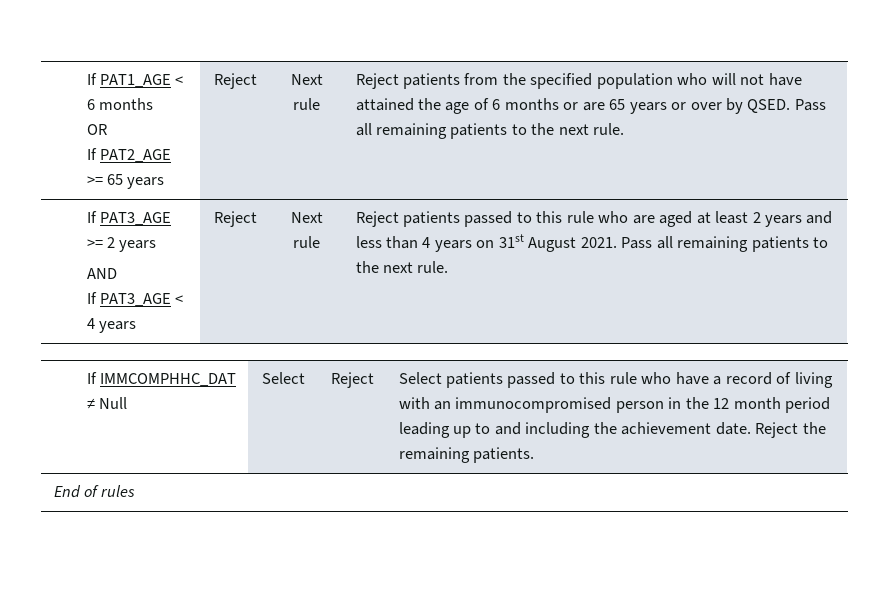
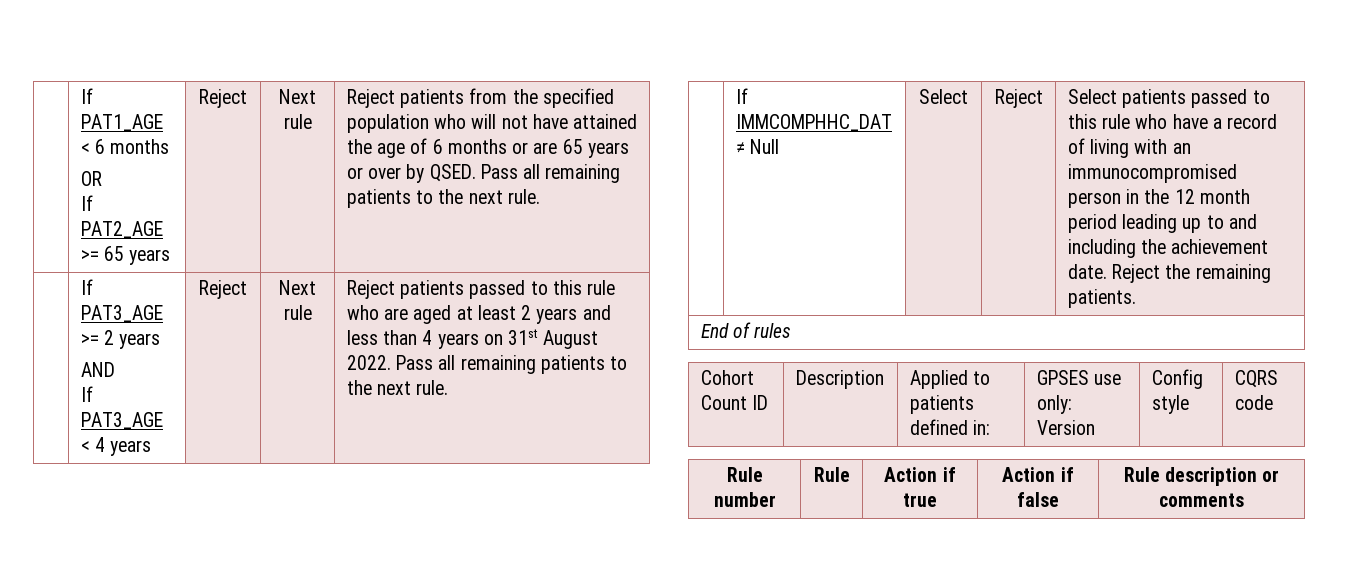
[580,237,617,248] 2021. -> [346,355,391,370] 2022.
(136, 491) none -> [700,370,754,385] [700,395,769,410] [795,370,884,389] [909,370,991,389] [909,395,974,414] [909,419,991,435] [1036,370,1122,385] [1036,395,1072,414] [1036,420,1095,435] [1151,369,1203,389] [1151,395,1189,414] [1234,370,1278,388] [1234,395,1273,410] [726,467,763,482] [713,492,776,507] [813,467,850,482] [884,467,956,482] [903,493,937,507] [1002,467,1074,482] [1017,492,1059,507] [1123,467,1280,486] [1159,493,1244,507] // Cohort Count ID | Description | Applied to patients defined in: | GPSES use only: Version | Config style | CQRS code // Rule number | Rule | Action if true | Action if false | Rule description or comments

